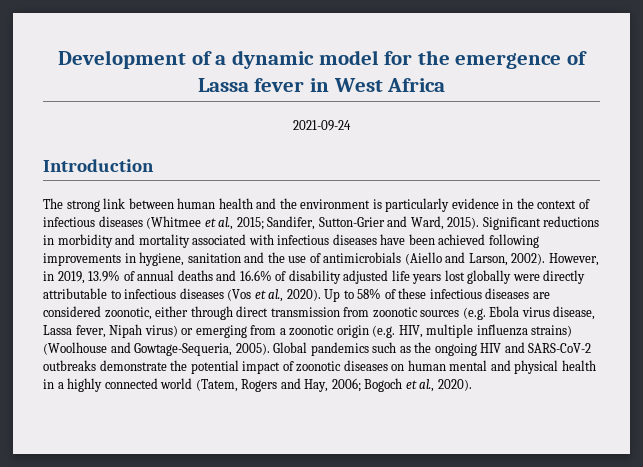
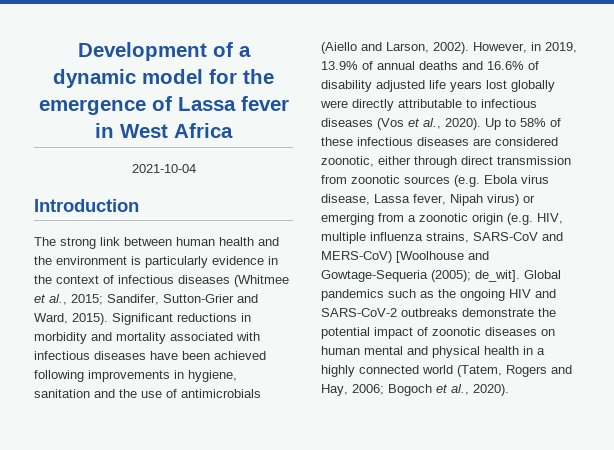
[293,120,351,131] 2021-09-24 -> [131,164,196,173] 2021-10-04
[531,325,573,337] [43,342,270,356] strains) (Woolhouse and Gowtage-Sequeria, 2005). -> [426,232,563,243] [321,251,489,263] [321,270,520,282] strains, SARS-CoV and MERS-CoV) [Woolhouse and Gowtage-Sequeria (2005); de_wit].

